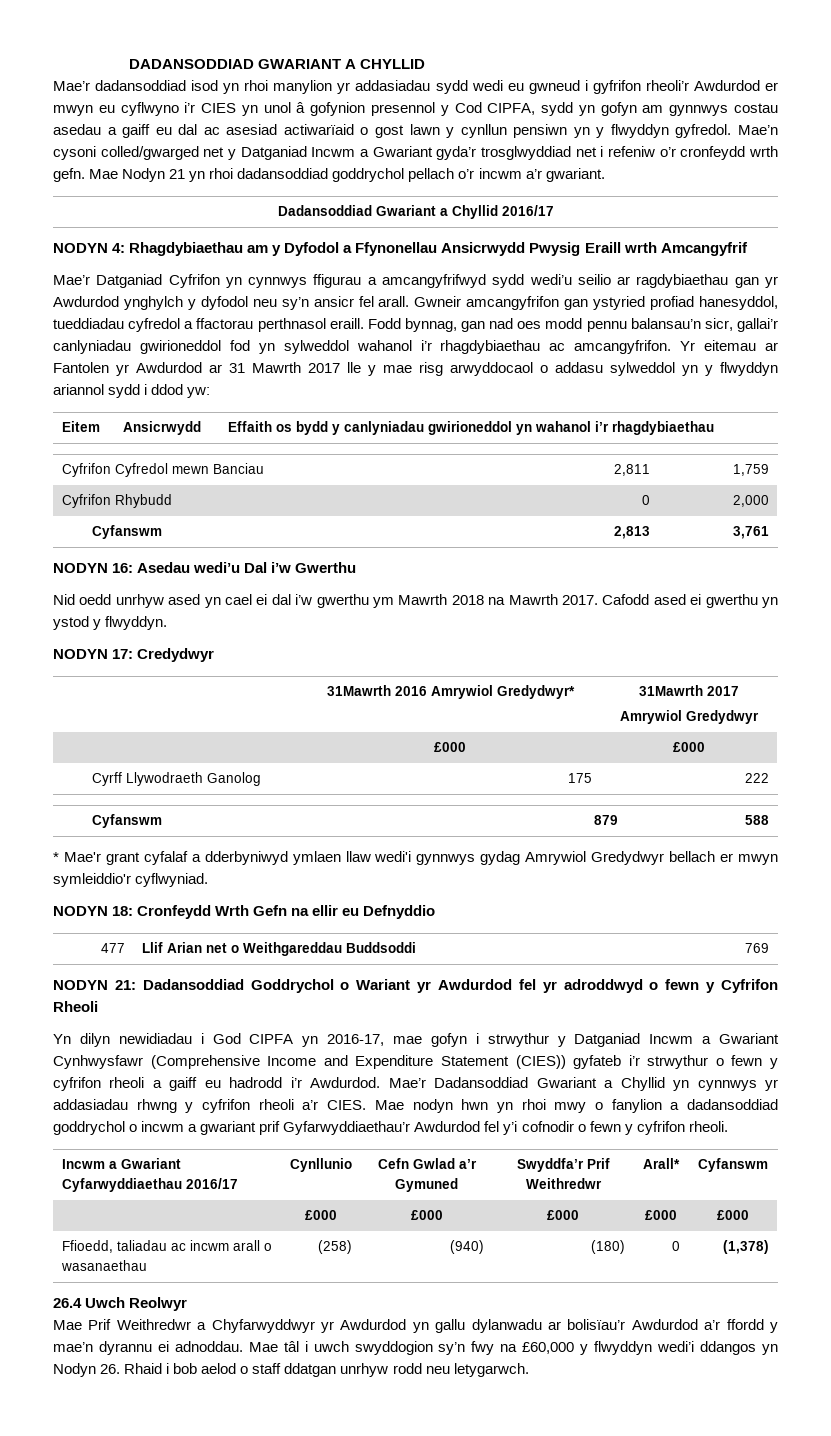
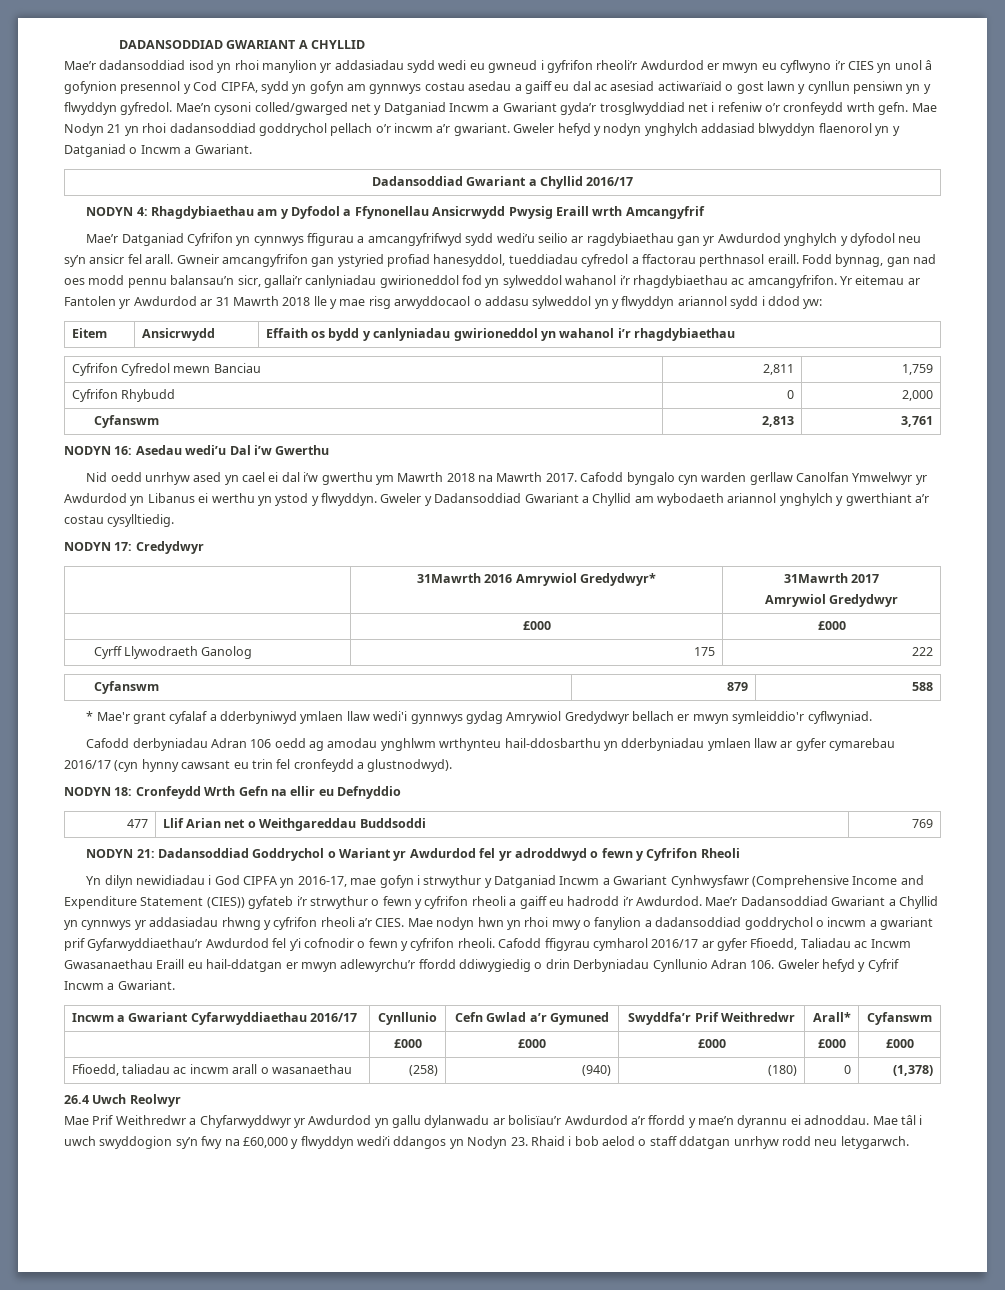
(605, 175) none -> [513,123,900,136] [64,144,252,157] Gweler hefyd y nodyn ynghylch addasiad blwyddyn flaenorol yn y Datganiad o Incwm a Gwariant.
[308,363,340,373] 2017 -> [282,297,311,306] 2018
[653,594,778,608] [53,616,168,630] ased ei gwerthu yn ystod y flwyddyn. -> [626,472,927,485] [64,493,929,506] [64,514,175,527] byngalo cyn warden gerllaw Canolfan Ymwelwyr yr Awdurdod yn Libanus ei werthu yn ystod y flwyddyn. Gweler y Dadansoddiad Gwariant a Chyllid am wybodaeth ariannol ynghylch y gwerthiant a’r costau cysylltiedig.
(209, 880) none -> [86,738,896,751] [64,759,453,772] // Cafodd derbyniadau Adran 106 oedd ag amodau ynghlwm wrthynteu hail-ddosbarthu yn dderbyniadau ymlaen llaw ar gyfer cymarebau 2016/17 (cyn hynny cawsant eu trin fel cronfeydd a glustnodwyd).
(728, 1126) none -> [498,938,911,951] [64,959,899,972] [64,980,175,990] Cafodd ffigyrau cymharol 2016/17 ar gyfer Ffioedd, Taliadau ac Incwm Gwasanaethau Eraill eu hail-ddatgan er mwyn adlewyrchu’r ffordd ddiwygiedig o drin Derbyniadau Cynllunio Adran 106. Gweler hefyd y Cyfrif Incwm a Gwariant.
[100,1364,121,1374] 26. -> [510,1137,528,1146] 23.

